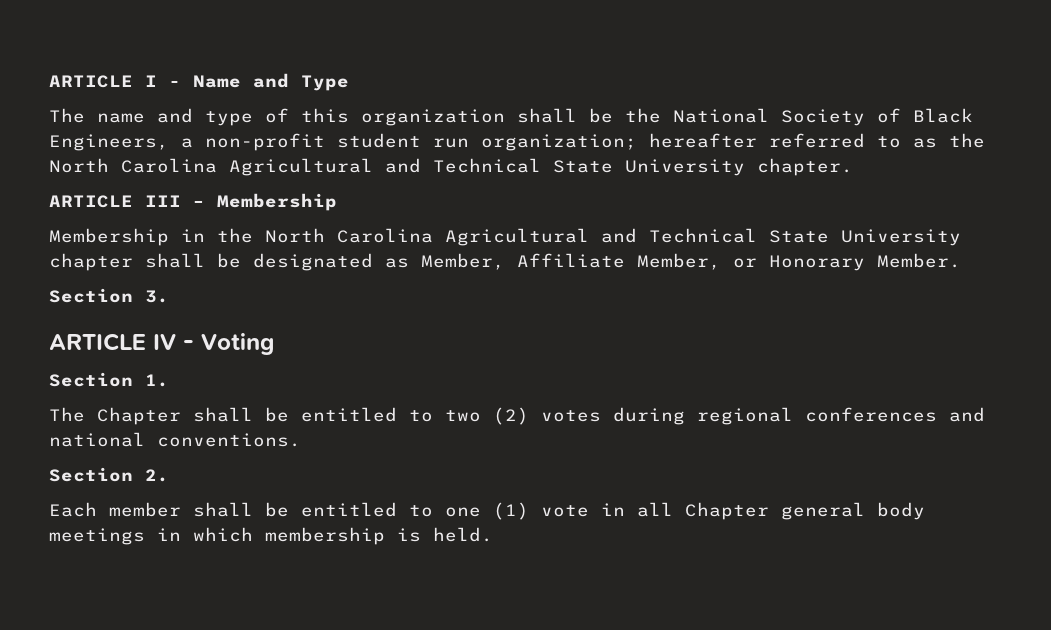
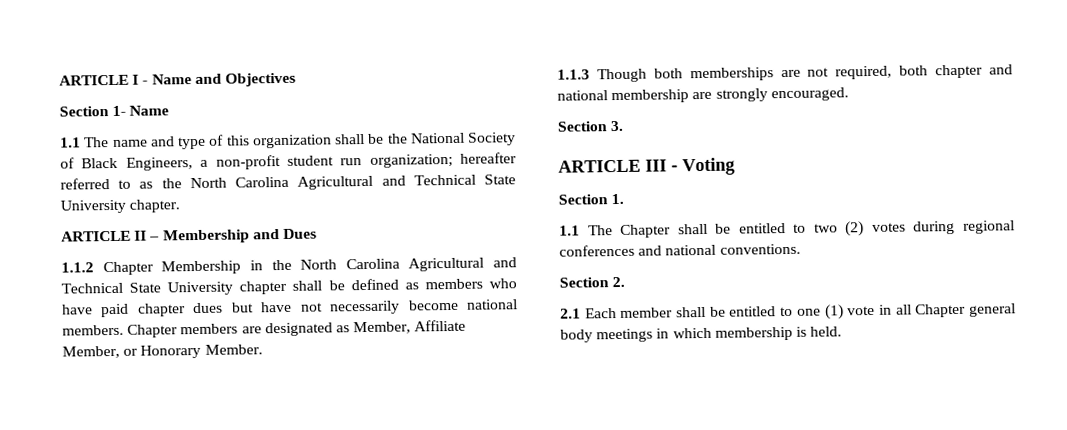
[301,75,349,91] Type // -> [224,72,296,87] [59,105,170,117] [60,137,81,148] Objectives // Section 1- Name // 1.1
[145,195,181,207] III -> [134,230,148,241] II
(337, 202) // -> [252,228,317,240] [61,261,154,276] and Dues // 1.1.2 Chapter
(241, 260) none -> [350,278,517,291] [62,299,518,318] [62,323,262,338] defined as members who have paid chapter dues but have not necessarily become national members. Chapter members are
(961, 260) none -> [557,64,1014,83] [557,87,849,104] // 1.1.3 Though both memberships are not required, both chapter and national membership are strongly encouraged.
[153,334,176,350] IV -> [645,159,667,172] III
(169, 380) none -> [559,225,580,236] 1.1
(169, 475) none -> [560,308,581,319] 2.1

